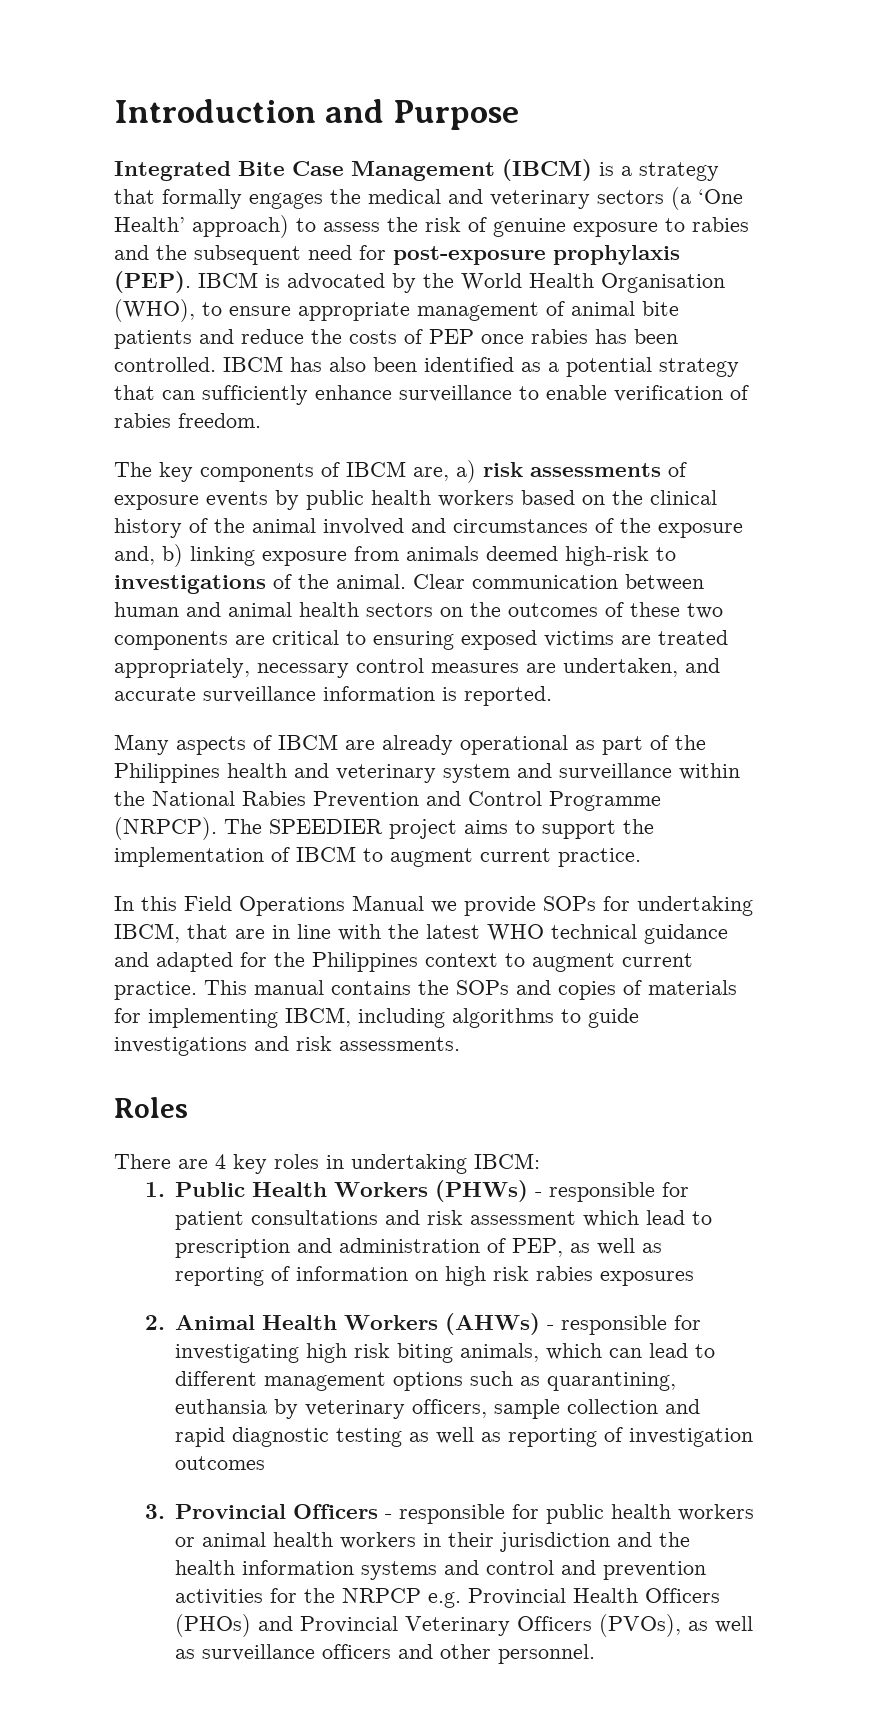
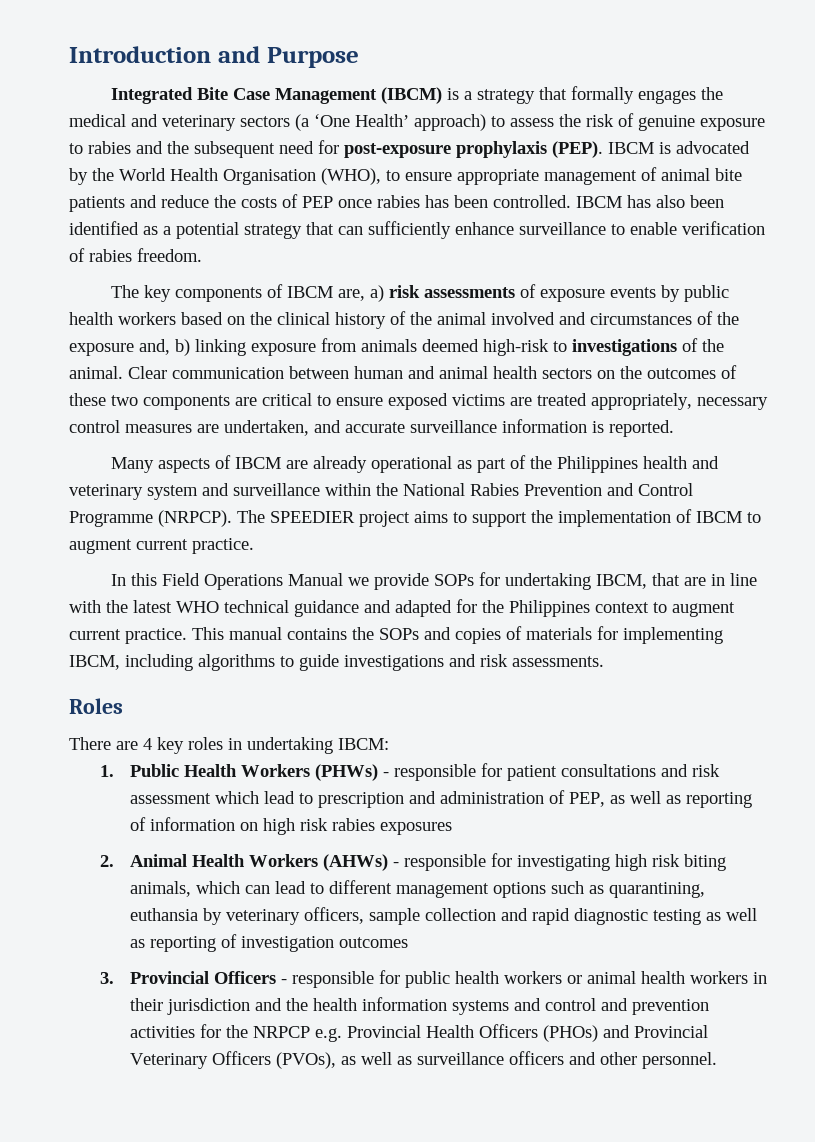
[373,631,454,650] ensuring -> [336,397,383,406] ensure

